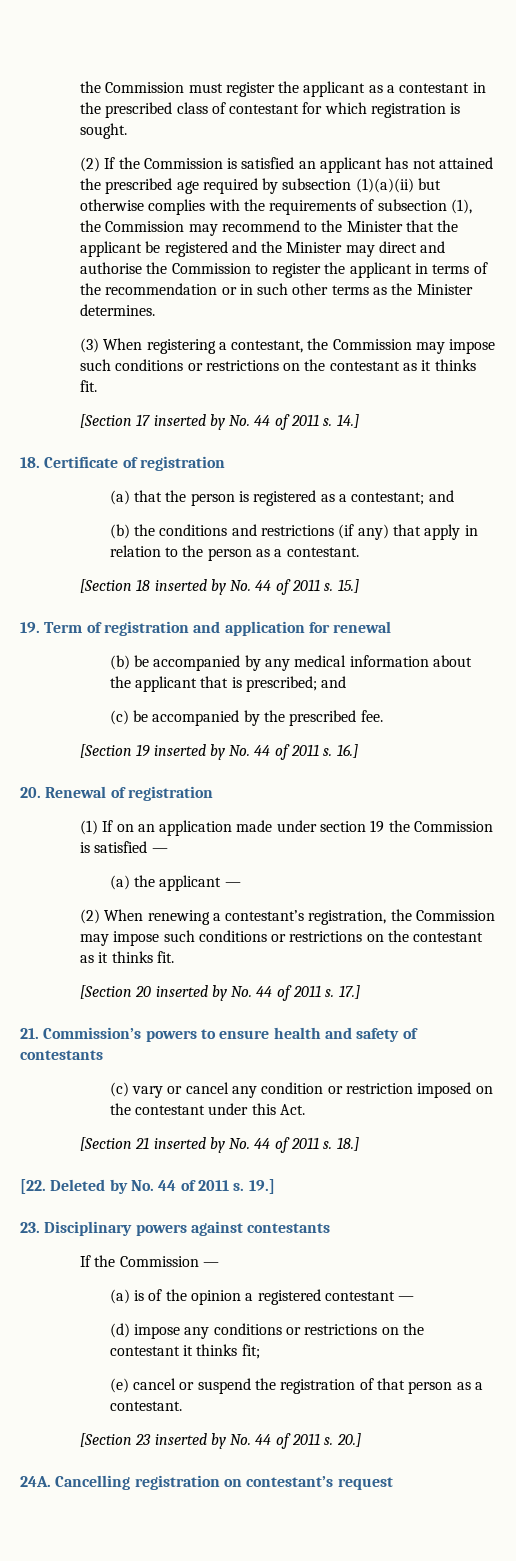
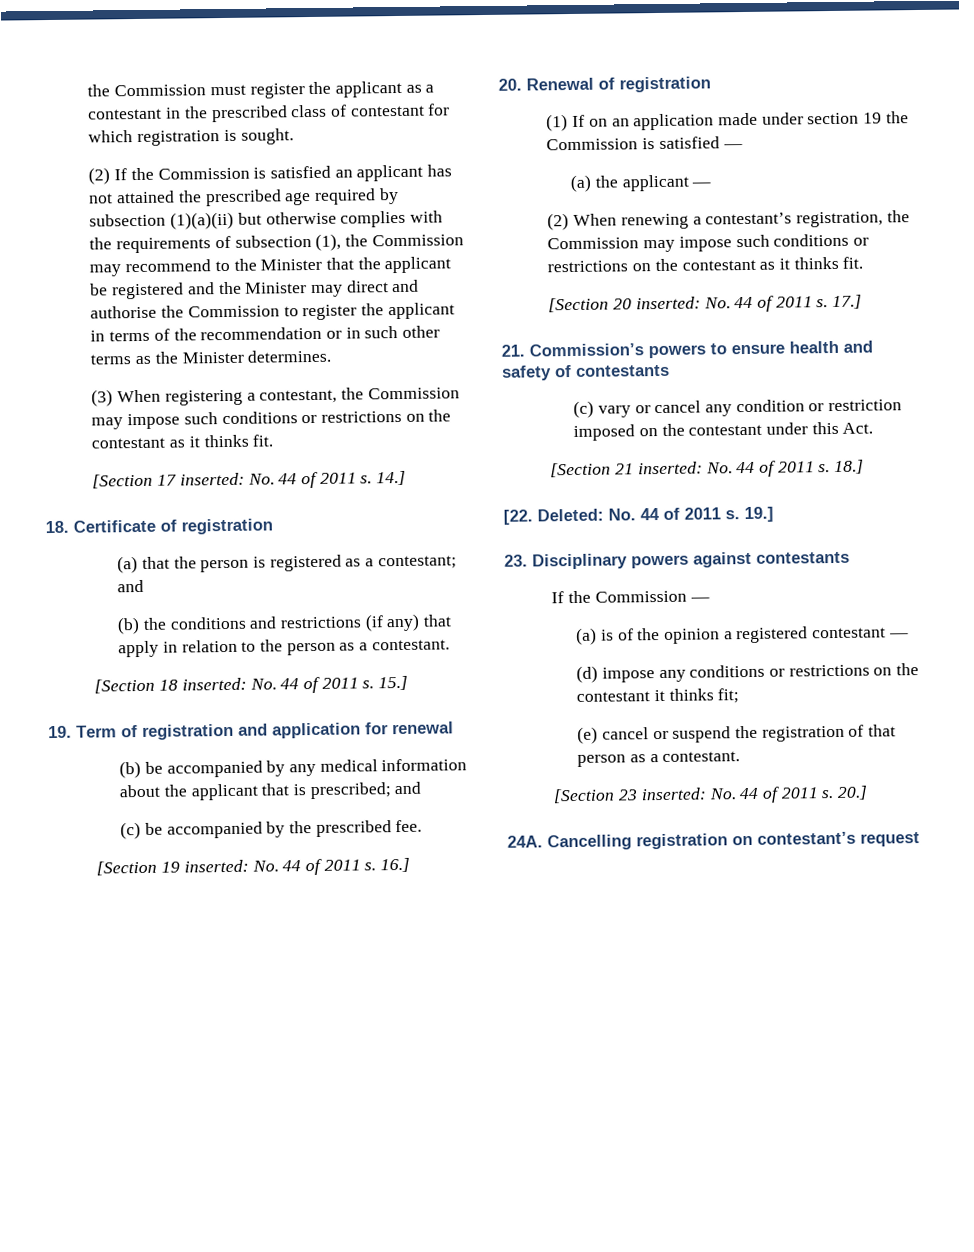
[153,414,225,430] inserted by -> [179,472,245,486] inserted:
[154,579,226,595] inserted by -> [181,677,247,691] inserted:
[153,744,225,760] inserted by -> [183,859,249,873] inserted:
[155,985,227,1001] inserted by -> [635,296,701,310] inserted:
[153,1137,225,1153] inserted by -> [637,461,703,475] inserted:
[50,1179,128,1194] Deleted by -> [537,508,604,522] Deleted:
[154,1433,226,1449] inserted by -> [640,787,707,801] inserted:

